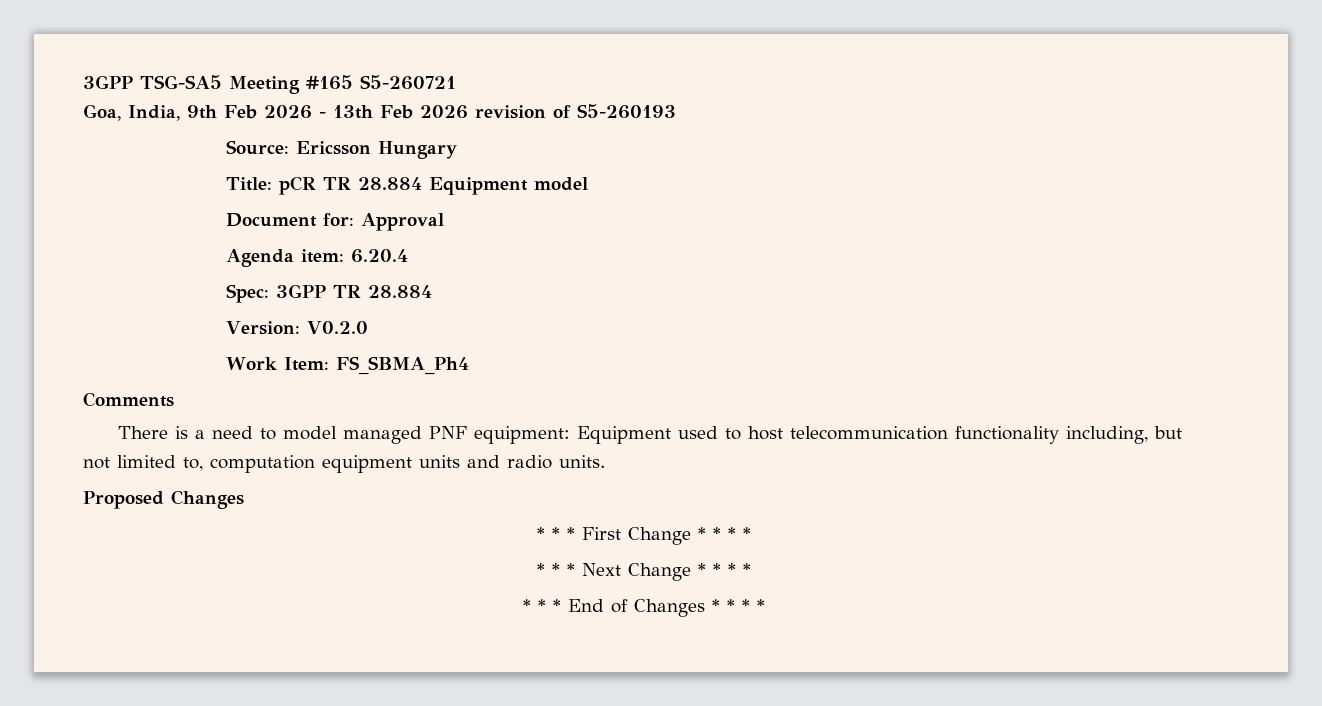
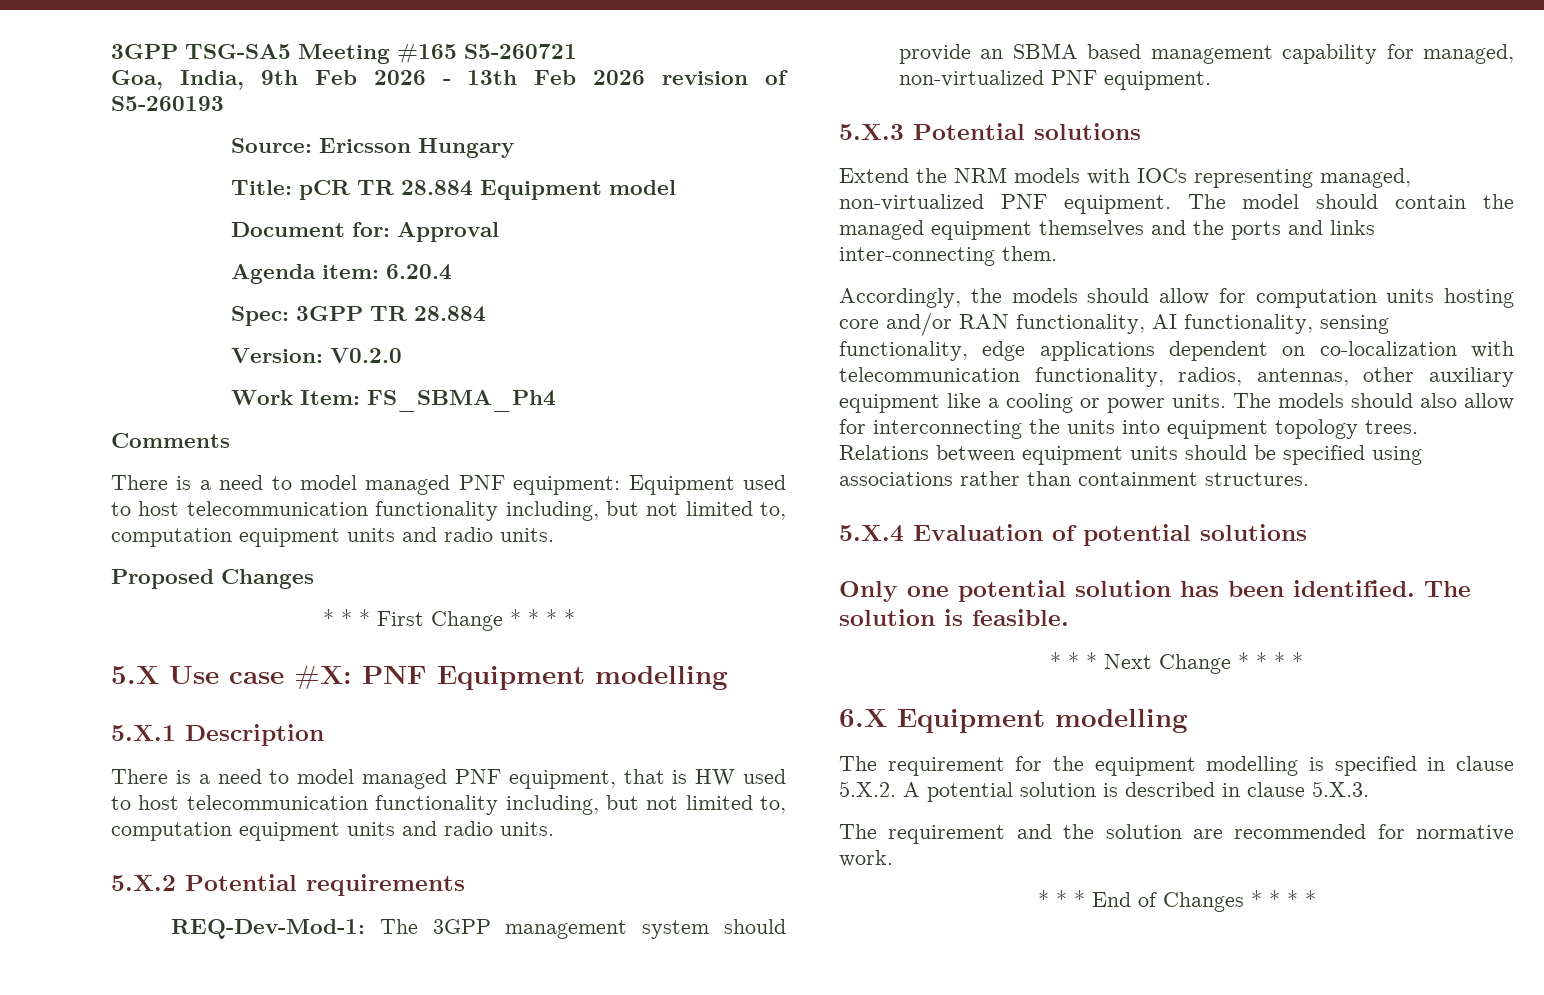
(751, 533) none -> [111,665,728,690] [111,724,324,746] [111,769,787,789] [111,795,786,815] [111,821,554,841] [111,874,465,896] [170,919,786,939] [898,43,1514,64] [898,70,1211,90] [839,123,1141,140] [839,167,1411,188] [839,194,1514,214] [839,220,1375,240] [839,246,1057,266] [839,288,1514,308] [839,312,1389,336] [839,341,1514,361] [839,367,1514,387] [839,393,1514,413] [839,419,1418,439] [839,445,1422,465] [839,471,1309,486] [839,524,1307,546] [839,580,1471,602] [839,609,1069,626] // 5.X Use case #X: PNF Equipment modelling // 5.X.1 Description // There is a need to model managed PNF equipment, that is HW used to host telecommunication functionality including, but not limited to, computation equipment units and radio units. // 5.X.2 Potential requirements // REQ-Dev-Mod-1: The 3GPP management system should provide an SBMA based management capability for managed, non-virtualized PNF equipment. // 5.X.3 Potential solutions // Extend the NRM models with IOCs representing managed, non-virtualized PNF equipment. The model should contain the managed equipment themselves and the ports and links inter-connecting them. // Accordingly, the models should allow for computation units hosting core and/or RAN functionality, AI functionality, sensing functionality, edge applications dependent on co-localization with telecommunication functionality, radios, antennas, other auxiliary equipment like a cooling or power units. The models should also allow for interconnecting the units into equipment topology trees. Relations between equipment units should be specified using associations rather than containment structures. // 5.X.4 Evaluation of potential solutions // Only one potential solution has been identified. The solution is feasible.
(751, 569) none -> [839,709,1188,733] [839,756,1514,776] [839,781,1369,802] [839,824,1514,844] [839,850,893,867] // 6.X Equipment modelling // The requirement for the equipment modelling is specified in clause 5.X.2. A potential solution is described in clause 5.X.3. // The requirement and the solution are recommended for normative work.

